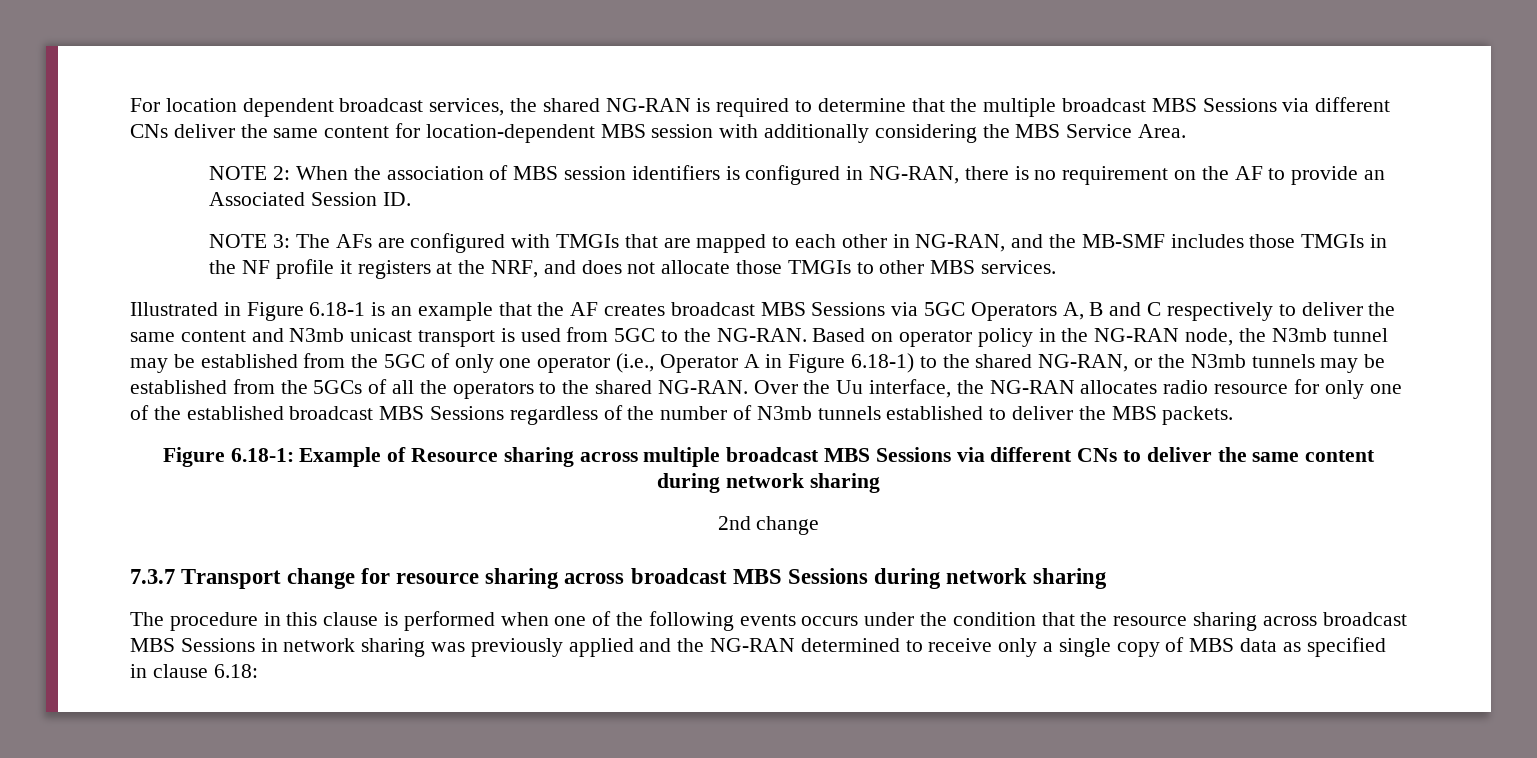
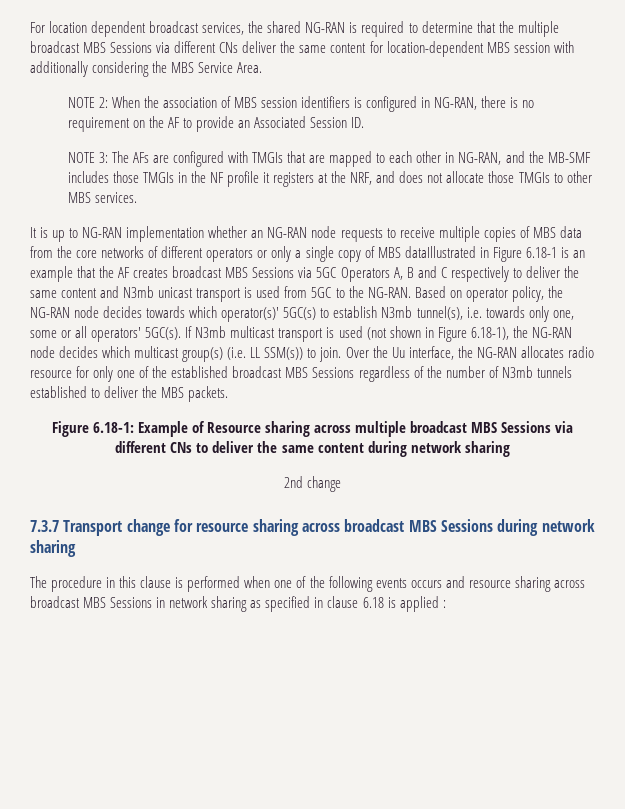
[130,302,218,316] Illustrated -> [30,226,582,242] [30,246,476,262] It is up to NG-RAN implementation whether an NG-RAN node requests to receive multiple copies of MBS data from the core networks of different operators or only a single copy of MBS dataIllustrated
[977,328,1388,347] [130,353,1386,373] [130,379,748,399] policy in the NG-RAN node, the N3mb tunnel may be established from the 5GC of only one operator (i.e., Operator A in Figure 6.18-1) to the shared NG-RAN, or the N3mb tunnels may be established from the 5GCs of all the operators to the shared NG-RAN. -> [511,286,563,302] [30,306,574,322] [30,326,572,342] [30,346,342,362] policy, the NG-RAN node decides towards which operator(s)' 5GC(s) to establish N3mb tunnel(s), i.e. towards only one, some or all operators' 5GC(s). If N3mb multicast transport is used (not shown in Figure 6.18-1), the NG-RAN node decides which multicast group(s) (i.e. LL SSM(s)) to join.
[864,612,1108,626] under the condition that the -> [445,576,465,588] and
[431,637,1386,657] [130,664,258,678] was previously applied and the NG-RAN determined to receive only a single copy of MBS data as specified in clause 6.18: -> [250,596,446,612] as specified in clause 6.18 is applied :

